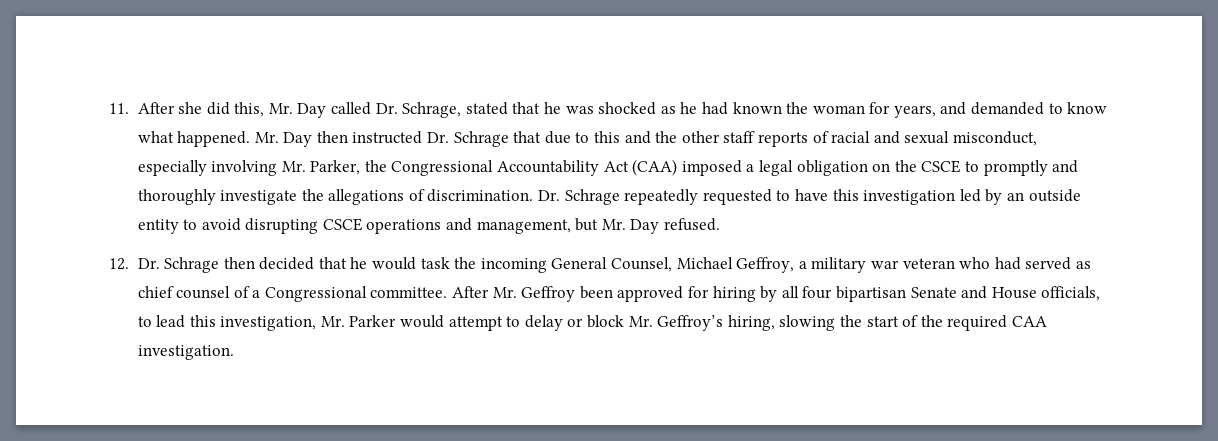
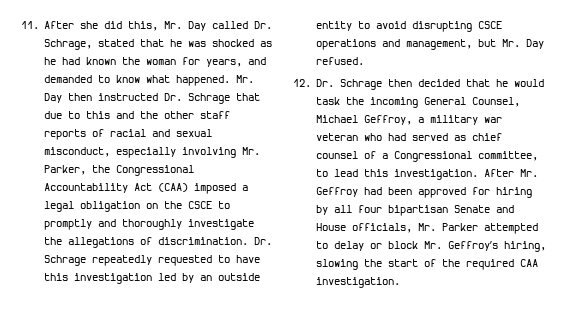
[370,287,448,298] committee. -> [478,151,539,161] [316,169,479,180] committee, to lead this investigation.
(576, 294) none -> [364,187,383,195] had
[137,315,503,331] to lead this investigation, Mr. Parker would attempt -> [418,223,539,234] Mr. Parker attempted

